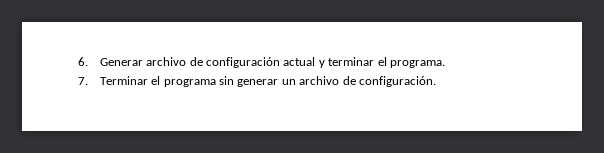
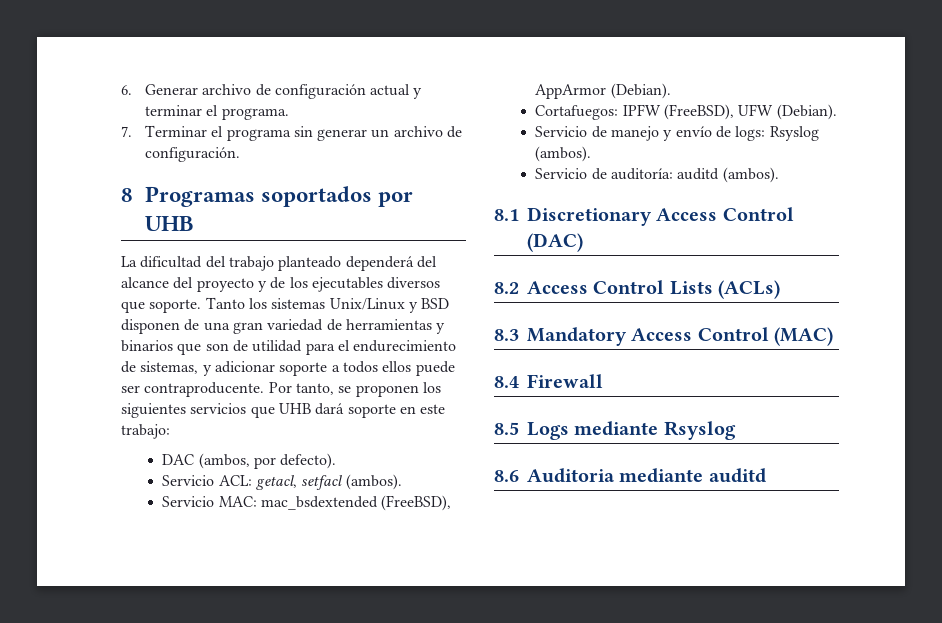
(436, 81) none -> [121,186,414,207] [144,216,194,231] [121,256,437,271] [121,277,441,292] [121,297,450,313] [121,319,446,334] [121,340,457,355] [121,361,455,376] [121,382,441,397] [121,403,446,418] [121,424,170,439] [162,453,337,469] [162,474,402,490] [162,495,452,511] [535,83,671,99] [535,104,837,120] [535,126,819,141] [535,146,592,162] [535,167,779,183] [494,207,794,226] [527,233,583,252] [494,280,781,299] [494,327,834,346] [494,374,603,388] [494,421,736,440] [494,468,766,483] // 8 Programas soportados por UHB // La dificultad del trabajo planteado dependerá del alcance del proyecto y de los ejecutables diversos que soporte. Tanto los sistemas Unix/Linux y BSD disponen de una gran variedad de herramientas y binarios que son de utilidad para el endurecimiento de sistemas, y adicionar soporte a todos ellos puede ser contraproducente. Por tanto, se proponen los siguientes servicios que UHB dará soporte en este trabajo: // DAC (ambos, por defecto). // Servicio ACL: getacl, setfacl (ambos). // Servicio MAC: mac_bsdextended (FreeBSD), AppArmor (Debian). // Cortafuegos: IPFW (FreeBSD), UFW (Debian). // Servicio de manejo y envío de logs: Rsyslog (ambos). // Servicio de auditoría: auditd (ambos). // 8.1 Discretionary Access Control (DAC) // 8.2 Access Control Lists (ACLs) // 8.3 Mandatory Access Control (MAC) // 8.4 Firewall // 8.5 Logs mediante Rsyslog // 8.6 Auditoria mediante auditd

